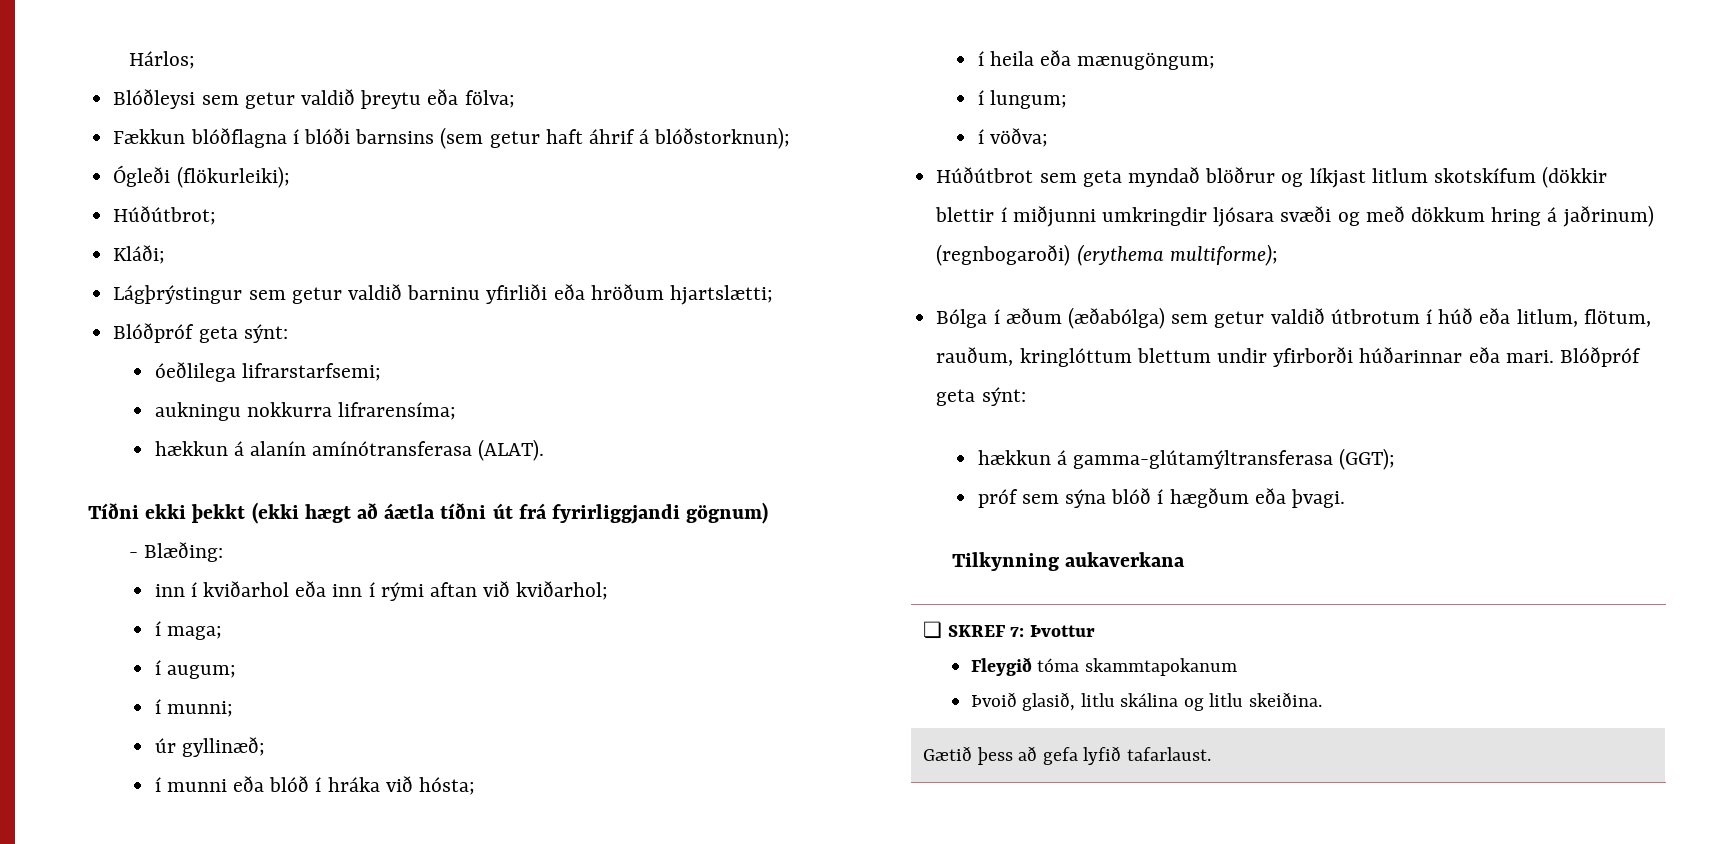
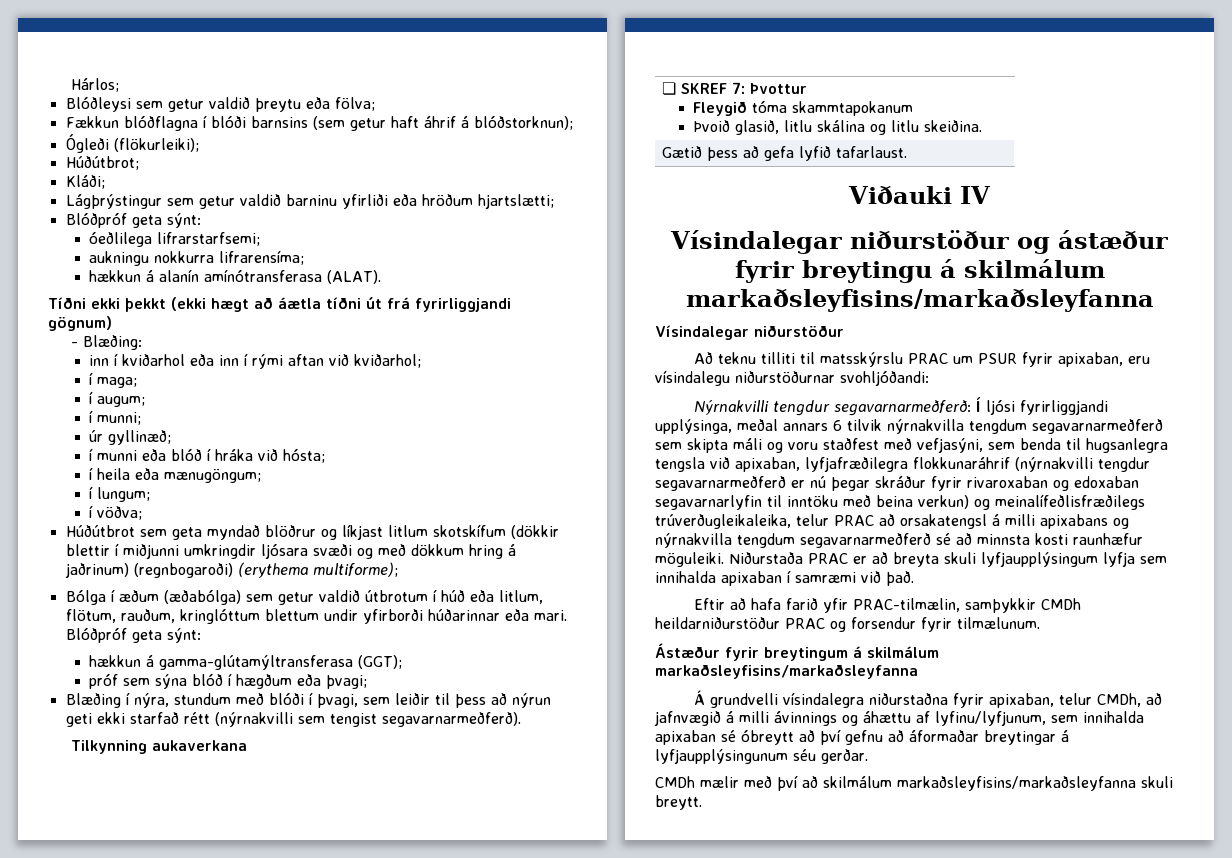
[1291,489,1346,508] þvagi. -> [325,675,367,689] [65,692,551,708] [65,712,521,727] þvagi; // Blæðing í nýra, stundum með blóði í þvagi, sem leiðir til þess að nýrun geti ekki starfað rétt (nýrnakvilli sem tengist segavarnarmeðferð).
(1211, 754) none -> [848,185,990,204] [670,230,1168,254] [734,259,1105,283] [685,288,1154,312] [655,325,844,340] [693,352,1150,367] [655,370,929,386] [693,397,1108,416] [655,419,1163,434] [655,438,1168,453] [655,457,1150,472] [655,476,1139,491] [655,494,1145,510] [655,514,1129,529] [655,533,1143,548] [655,552,1167,567] [655,570,914,586] [693,598,1081,613] [655,617,1040,632] [655,643,939,661] [655,665,918,679] [693,690,1162,708] [654,711,1144,726] [655,729,1069,745] [655,749,868,764] [655,775,1173,791] [655,795,702,810] // Viðauki IV // Vísindalegar niðurstöður og ástæður fyrir breytingu á skilmálum markaðsleyfisins/markaðsleyfanna // Vísindalegar niðurstöður // Að teknu tilliti til matsskýrslu PRAC um PSUR fyrir apixaban, eru vísindalegu niðurstöðurnar svohljóðandi: // Nýrnakvilli tengdur segavarnarmeðferð: Í ljósi fyrirliggjandi upplýsinga, meðal annars 6 tilvik nýrnakvilla tengdum segavarnarmeðferð sem skipta máli og voru staðfest með vefjasýni, sem benda til hugsanlegra tengsla við apixaban, lyfjafræðilegra flokkunaráhrif (nýrnakvilli tengdur segavarnarmeðferð er nú þegar skráður fyrir rivaroxaban og edoxaban segavarnarlyfin til inntöku með beina verkun) og meinalífeðlisfræðilegs trúverðugleikaleika, telur PRAC að orsakatengsl á milli apixabans og nýrnakvilla tengdum segavarnarmeðferð sé að minnsta kosti raunhæfur möguleiki. Niðurstaða PRAC er að breyta skuli lyfjaupplýsingum lyfja sem innihalda apixaban í samræmi við það. // Eftir að hafa farið yfir PRAC-tilmælin, samþykkir CMDh heildarniðurstöður PRAC og forsendur fyrir tilmælunum. // Ástæður fyrir breytingum á skilmálum markaðsleyfisins/markaðsleyfanna // Á grundvelli vísindalegra niðurstaðna fyrir apixaban, telur CMDh, að jafnvægið á milli ávinnings og áhættu af lyfinu/lyfjunum, sem innihalda apixaban sé óbreytt að því gefnu að áformaðar breytingar á lyfjaupplýsingunum séu gerðar. // CMDh mælir með því að skilmálum markaðsleyfisins/markaðsleyfanna skuli breytt.

